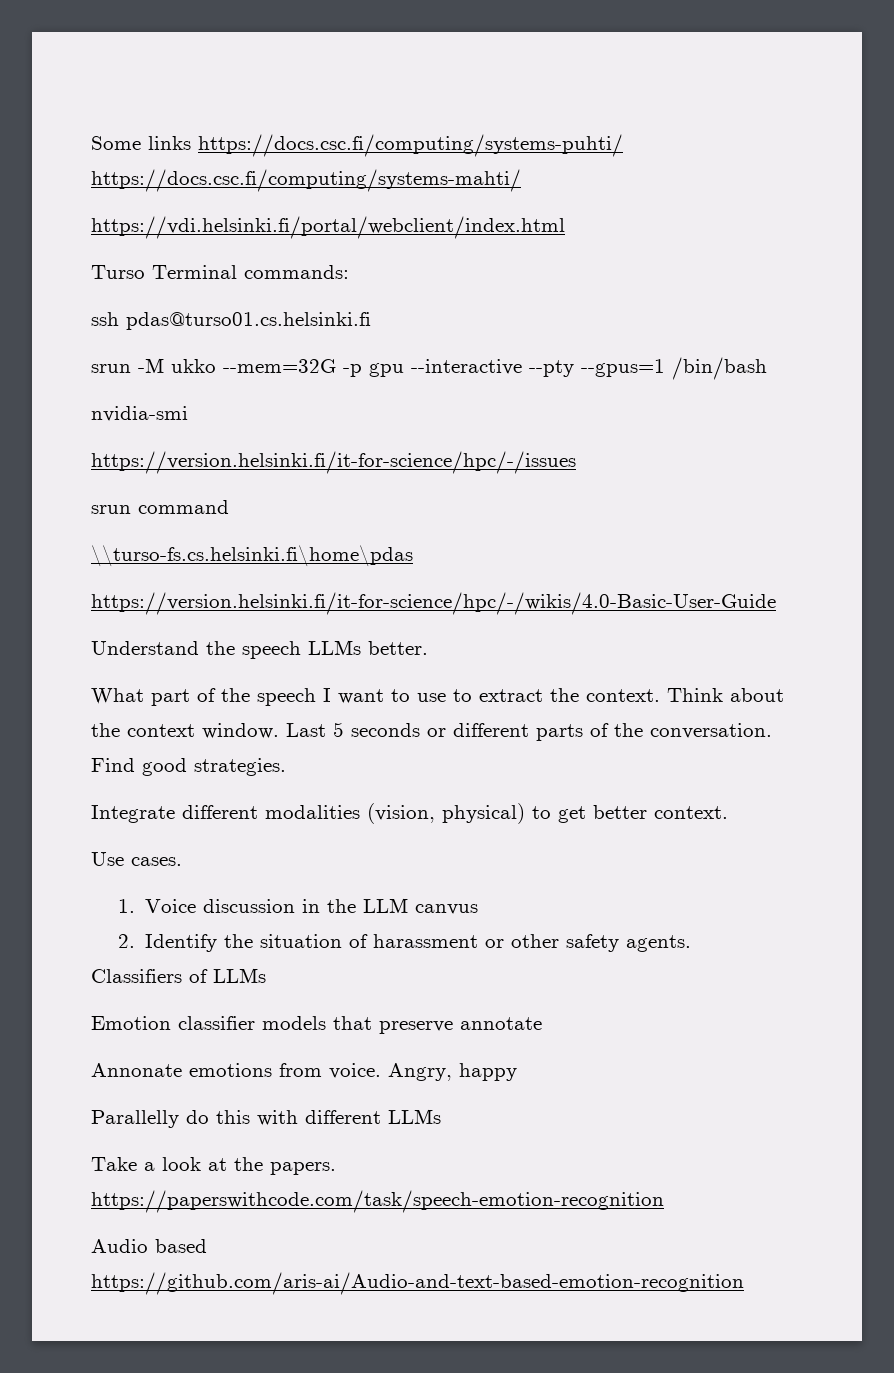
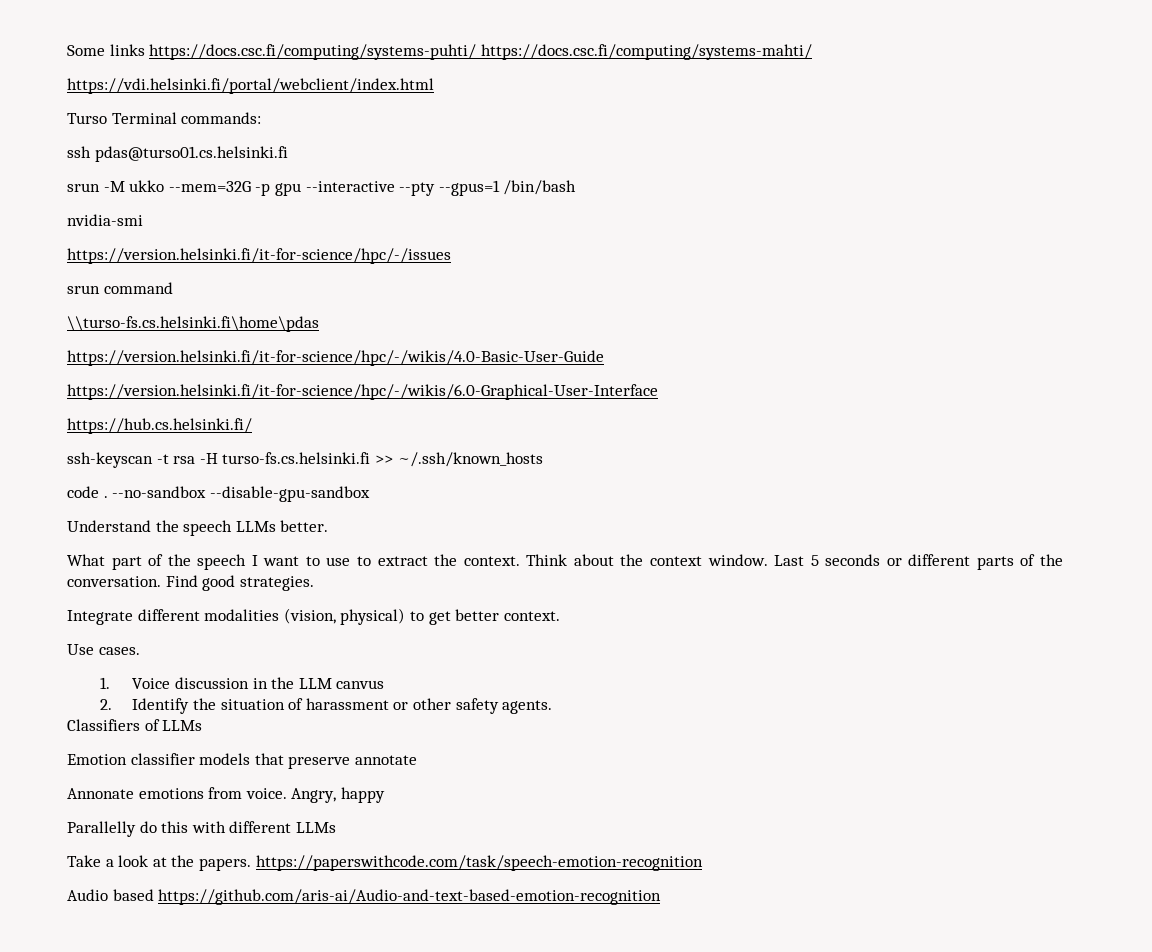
(776, 603) none -> [67,384,658,400] [67,418,252,434] [67,452,543,468] [67,486,370,502] // https://version.helsinki.fi/it-for-science/hpc/-/wikis/6.0-Graphical-User-Interface // https://hub.cs.helsinki.fi/ // ssh-keyscan -t rsa -H turso-fs.cs.helsinki.fi >> ~/.ssh/known_hosts // code . --no-sandbox --disable-gpu-sandbox

